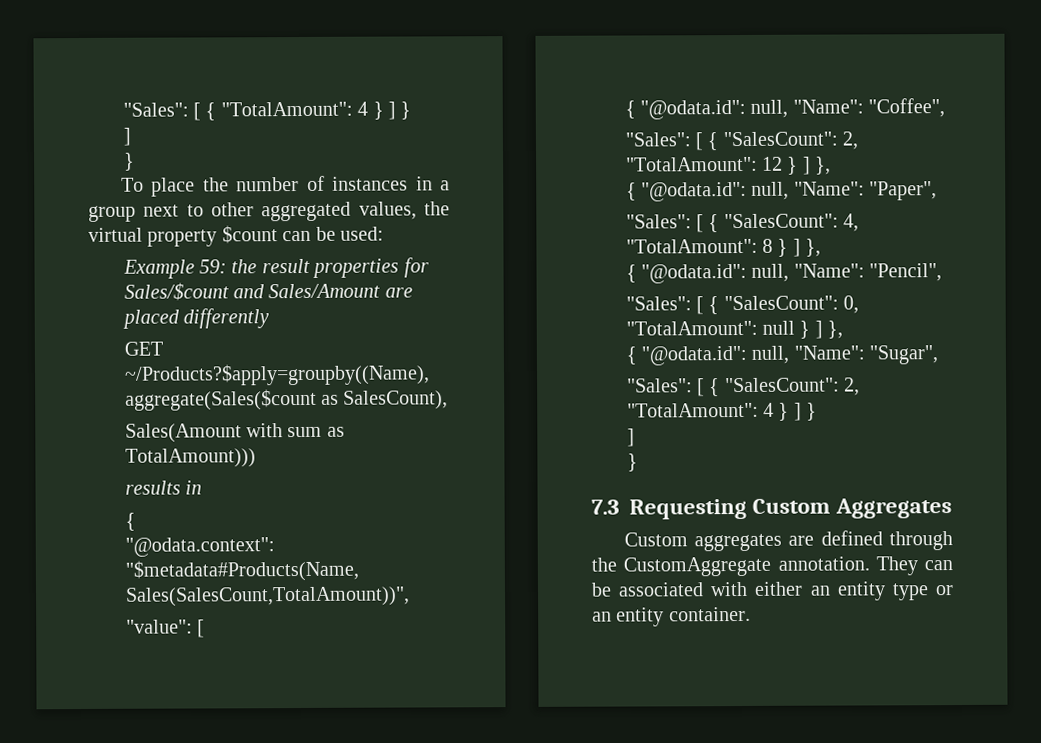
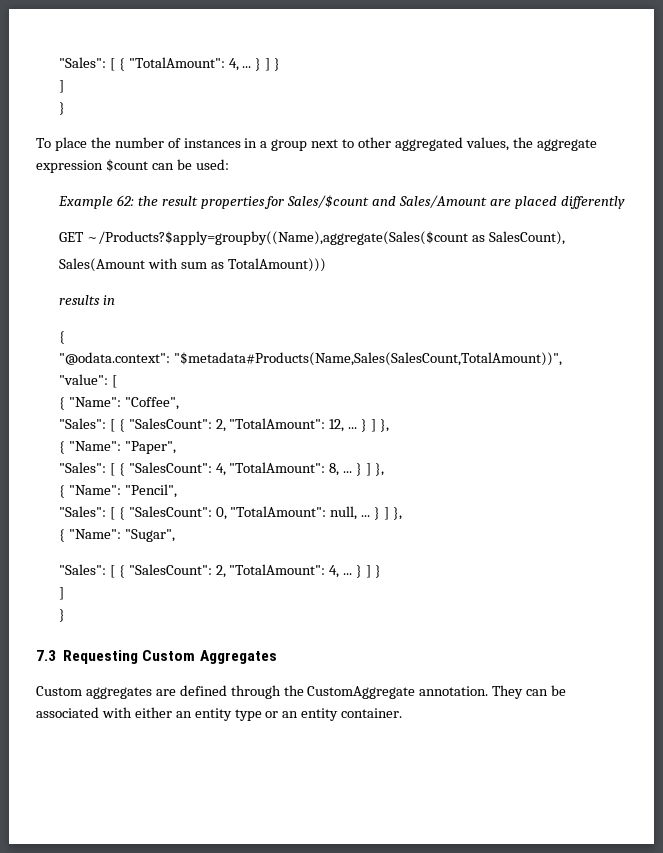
[357,101,369,116] 4 -> [228,58,252,71] 4, ...
[88,227,218,247] virtual property -> [536,139,597,151] [36,160,103,173] aggregate expression
[199,259,228,274] 59: -> [116,195,134,206] 62:
[640,99,789,120] "@odata.id": null, -> (65, 403) none
[762,156,832,175] [625,181,790,202] 12 } ] }, // { "@odata.id": null, -> [329,419,390,432] [58,441,65,454] 12, ... } ] }, // {
[762,238,822,257] [625,263,790,284] 8 } ] }, // { "@odata.id": null, -> [329,463,385,476] [58,485,65,498] 8, ... } ] }, // {
[762,320,844,339] [625,345,790,366] null } ] }, // { "@odata.id": null, -> [330,506,403,520] [58,529,65,542] null, ... } ] }, // {
[763,402,775,417] 4 -> [329,565,353,578] 4, ...

